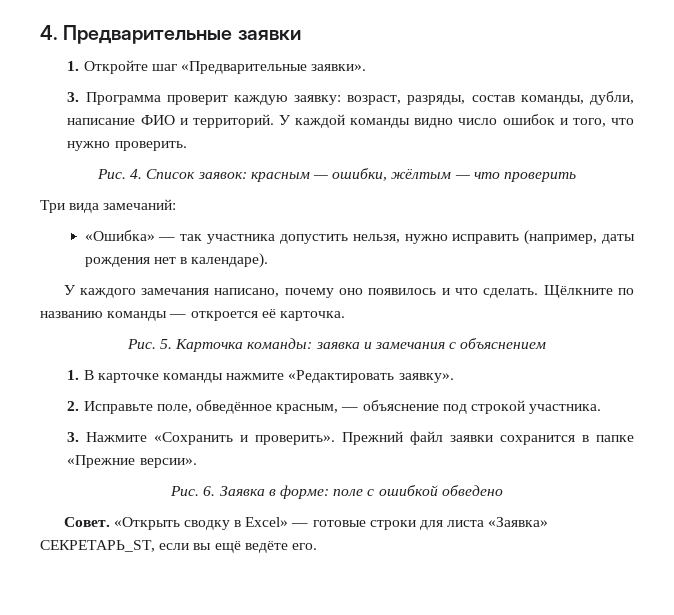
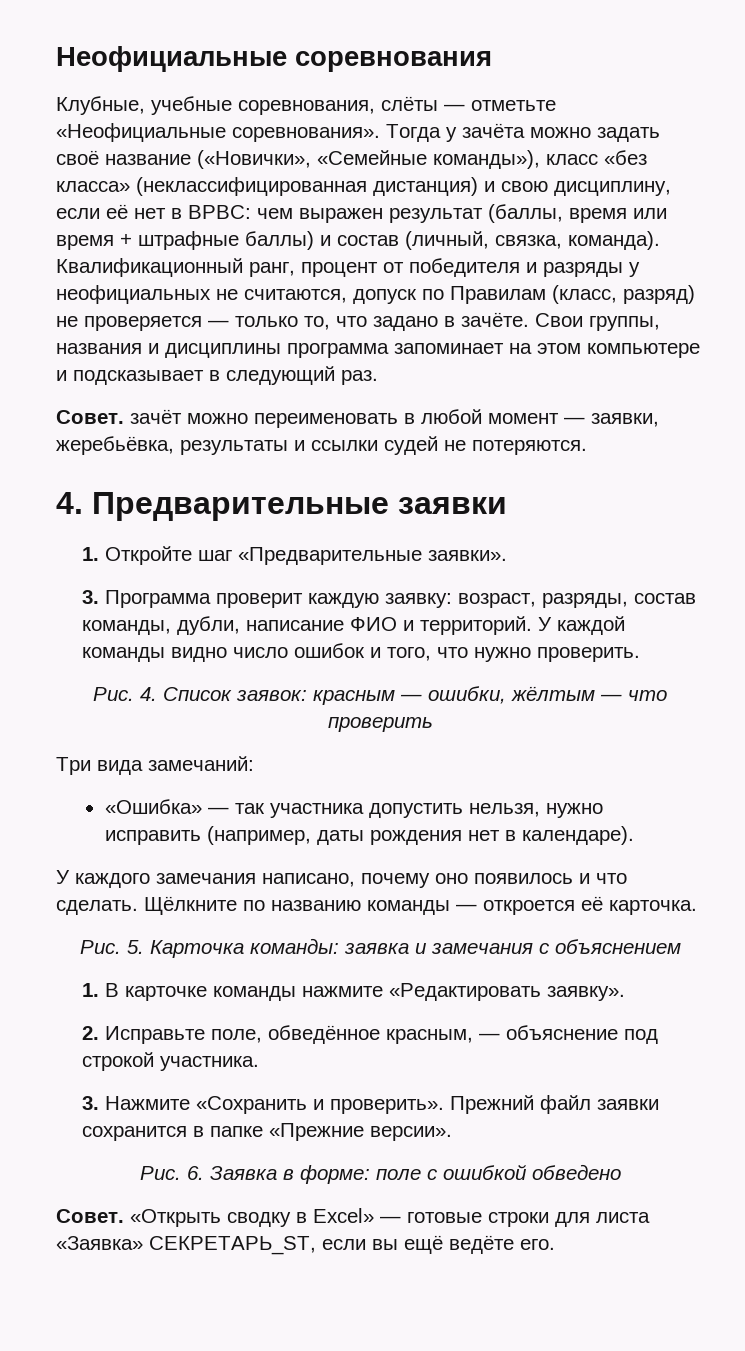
(40, 32) none -> [56,46,492,72] [56,96,556,115] [56,123,660,142] [56,150,647,169] [56,177,671,196] [56,204,667,223] [56,231,660,250] [56,258,640,277] [56,285,695,304] [56,312,660,331] [56,343,700,358] [56,366,378,385] [56,409,659,428] [56,436,587,455] Неофициальные соревнования // Клубные, учебные соревнования, слёты — отметьте «Неофициальные соревнования». Тогда у зачёта можно задать своё название («Новички», «Семейные команды»), класс «без класса» (неклассифицированная дистанция) и свою дисциплину, если её нет в ВРВС: чем выражен результат (баллы, время или время + штрафные баллы) и состав (личный, связка, команда). Квалификационный ранг, процент от победителя и разряды у неофициальных не считаются, допуск по Правилам (класс, разряд) не проверяется — только то, что задано в зачёте. Свои группы, названия и дисциплины программа запоминает на этом компьютере и подсказывает в следующий раз. // Совет. зачёт можно переименовать в любой момент — заявки, жеребьёвка, результаты и ссылки судей не потеряются. //

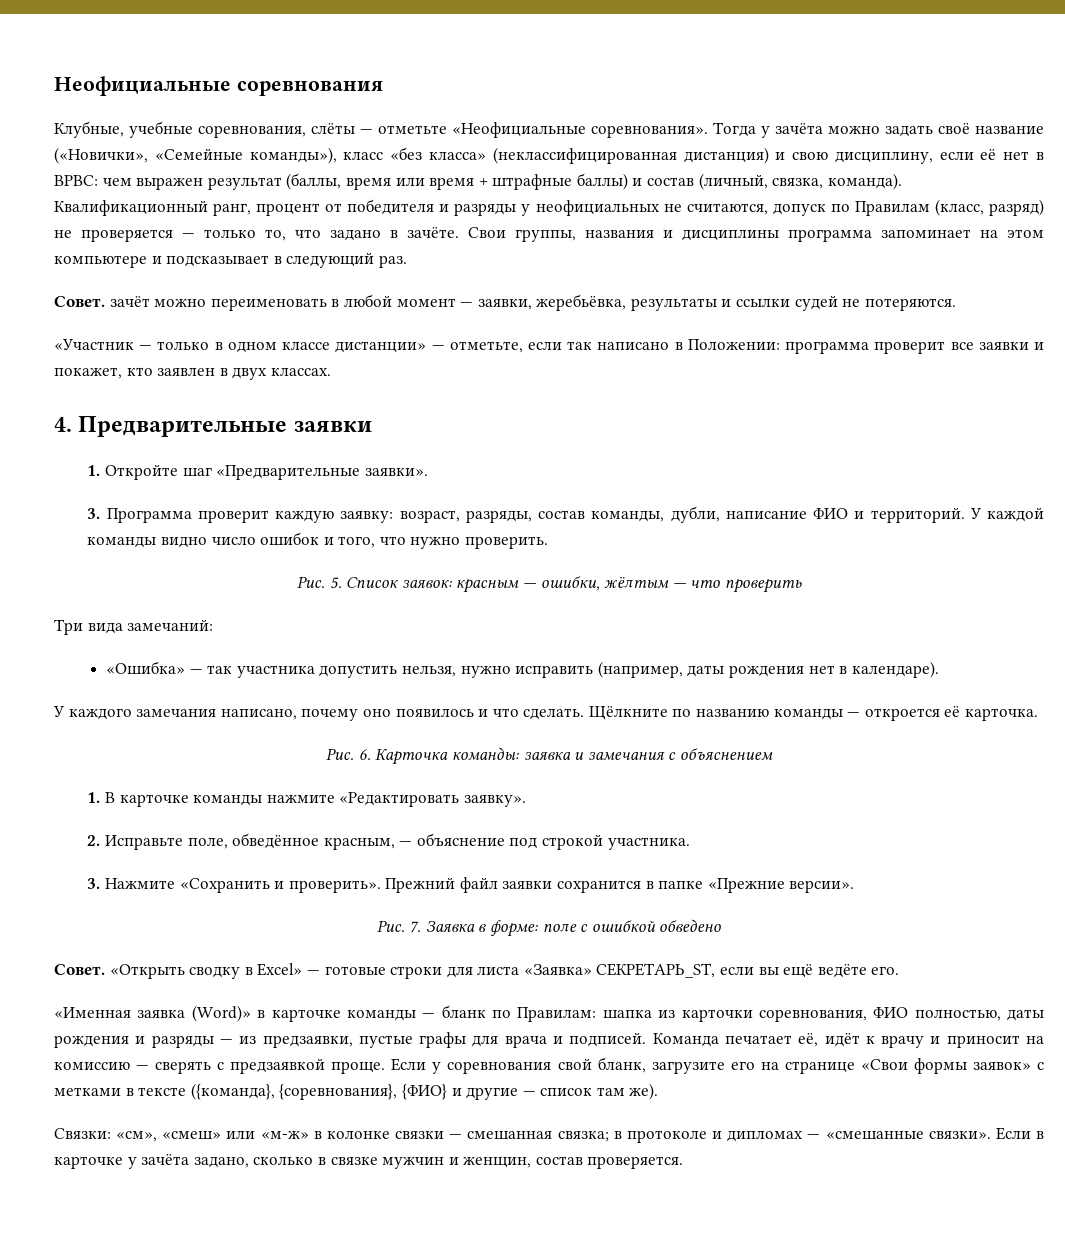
(587, 447) none -> [54,339,1044,354] [54,367,331,380] // «Участник — только в одном классе дистанции» — отметьте, если так написано в Положении: программа проверит все заявки и покажет, кто заявлен в двух классах.
[140,687,157,701] 4. -> [329,577,342,589] 5.
[126,940,144,954] 5. -> [358,749,371,760] 6.
[186,1166,204,1180] 6. -> [409,921,422,933] 7.
(555, 1244) none -> [54,1005,1044,1022] [54,1032,1044,1048] [54,1057,1044,1074] [54,1083,659,1100] [54,1127,1044,1143] [54,1154,684,1169] // «Именная заявка (Word)» в карточке команды — бланк по Правилам: шапка из карточки соревнования, ФИО полностью, даты рождения и разряды — из предзаявки, пустые графы для врача и подписей. Команда печатает её, идёт к врачу и приносит на комиссию — сверять с предзаявкой проще. Если у соревнования свой бланк, загрузите его на странице «Свои формы заявок» с метками в тексте ({команда}, {соревнования}, {ФИО} и другие — список там же). // Связки: «см», «смеш» или «м-ж» в колонке связки — смешанная связка; в протоколе и дипломах — «смешанные связки». Если в карточке у зачёта задано, сколько в связке мужчин и женщин, состав проверяется.

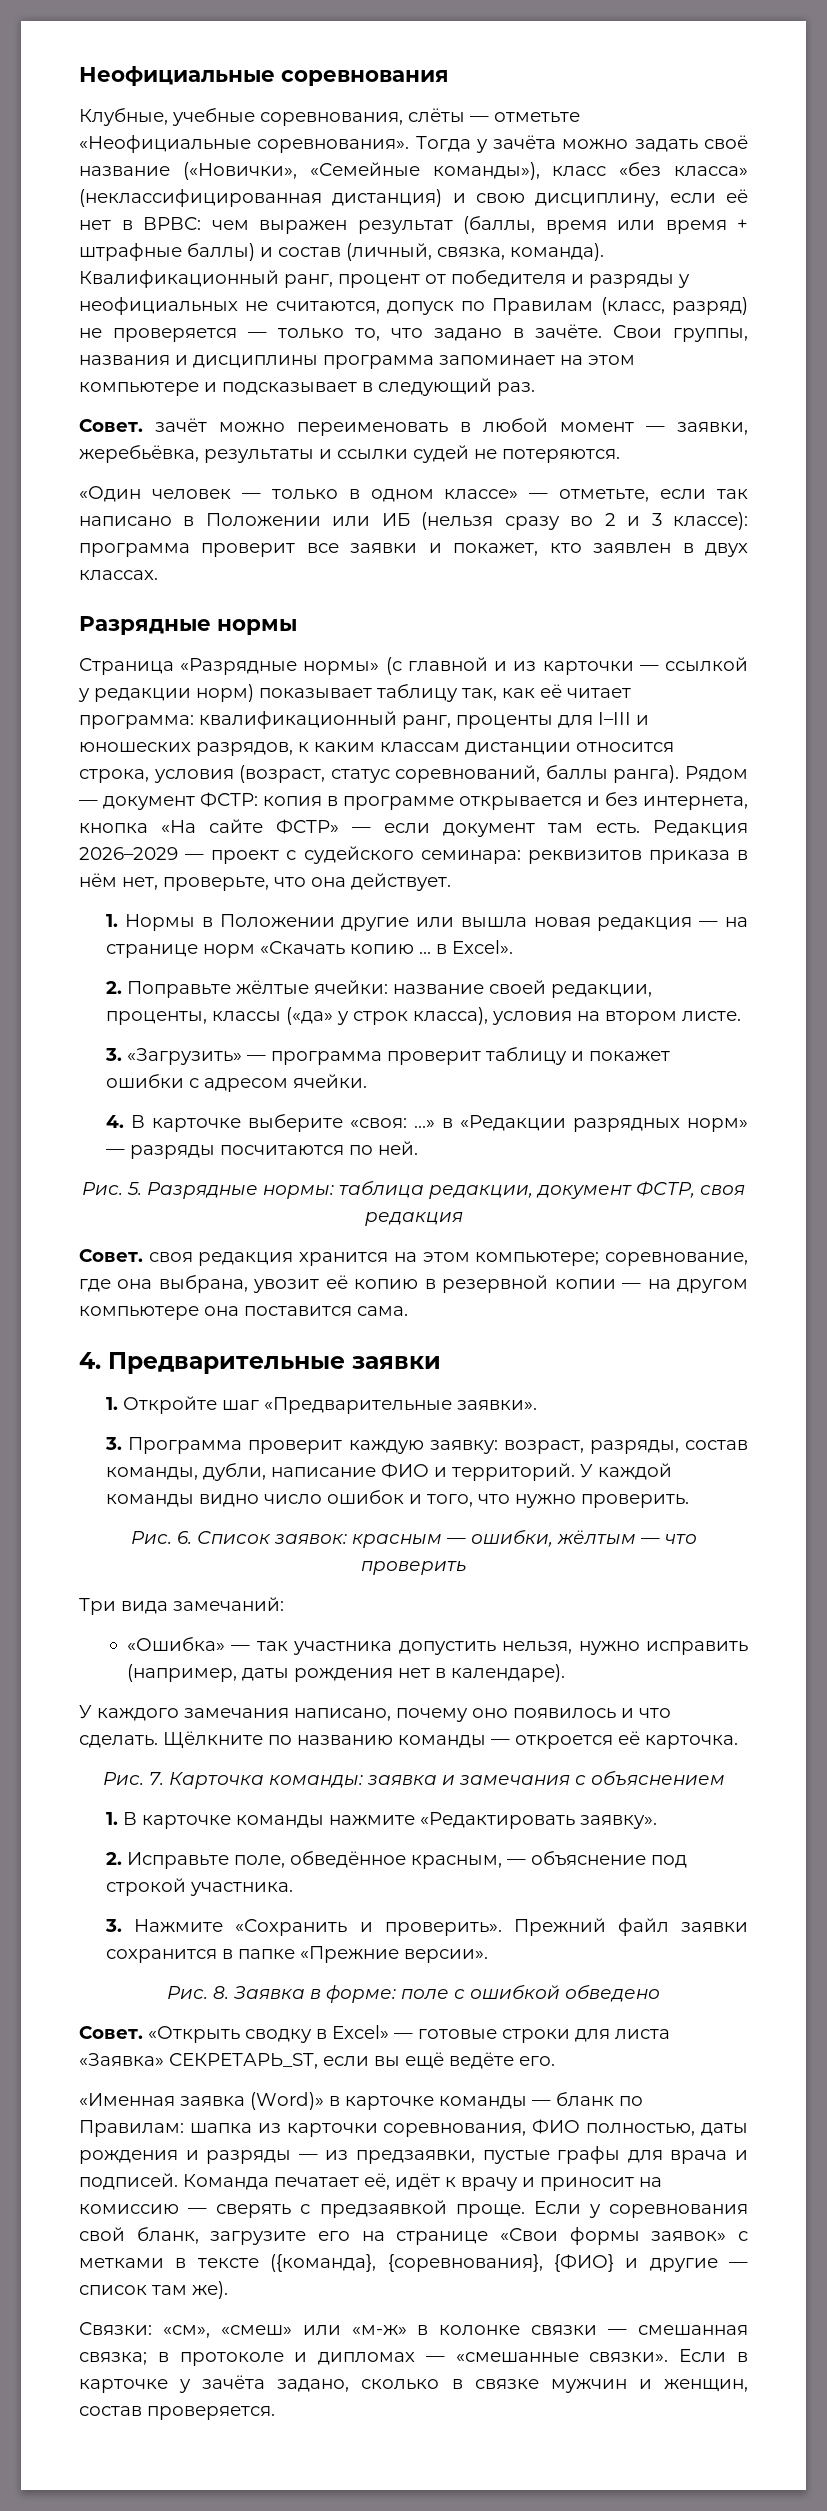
[54,339,134,351] «Участник -> [79,486,231,502] «Один человек
[282,341,427,353] классе дистанции» -> [444,489,519,499] классе»
[687,339,780,350] Положении: -> [205,512,749,530] Положении или ИБ (нельзя сразу во 2 и 3 классе):
(331, 371) none -> [79,616,297,635] [79,657,748,675] [78,684,631,702] [79,711,649,729] [79,742,674,756] [79,765,748,783] [79,792,748,810] [79,819,748,837] [79,846,748,864] [79,873,451,891] [106,914,748,931] [106,940,514,958] [106,980,653,998] [106,1007,742,1025] [105,1047,671,1065] [106,1074,368,1092] [106,1114,748,1132] [106,1141,419,1159] [82,1181,745,1199] [364,1212,463,1226] [79,1249,748,1266] [79,1275,749,1293] [79,1306,408,1320] // Разрядные нормы // Страница «Разрядные нормы» (с главной и из карточки — ссылкой у редакции норм) показывает таблицу так, как её читает программа: квалификационный ранг, проценты для I–III и юношеских разрядов, к каким классам дистанции относится строка, условия (возраст, статус соревнований, баллы ранга). Рядом — документ ФСТР: копия в программе открывается и без интернета, кнопка «На сайте ФСТР» — если документ там есть. Редакция 2026–2029 — проект с судейского семинара: реквизитов приказа в нём нет, проверьте, что она действует. // 1. Нормы в Положении другие или вышла новая редакция — на странице норм «Скачать копию … в Excel». // 2. Поправьте жёлтые ячейки: название своей редакции, проценты, классы («да» у строк класса), условия на втором листе. // 3. «Загрузить» — программа проверит таблицу и покажет ошибки с адресом ячейки. // 4. В карточке выберите «своя: …» в «Редакции разрядных норм» — разряды посчитаются по ней. // Рис. 5. Разрядные нормы: таблица редакции, документ ФСТР, своя редакция // Совет. своя редакция хранится на этом компьютере; соревнование, где она выбрана, увозит её копию в резервной копии — на другом компьютере она поставится сама.
[329,577,342,589] 5. -> [176,1531,192,1544] 6.
[358,749,371,760] 6. -> [148,1772,164,1785] 7.
[409,921,422,933] 7. -> [213,1986,229,1999] 8.

